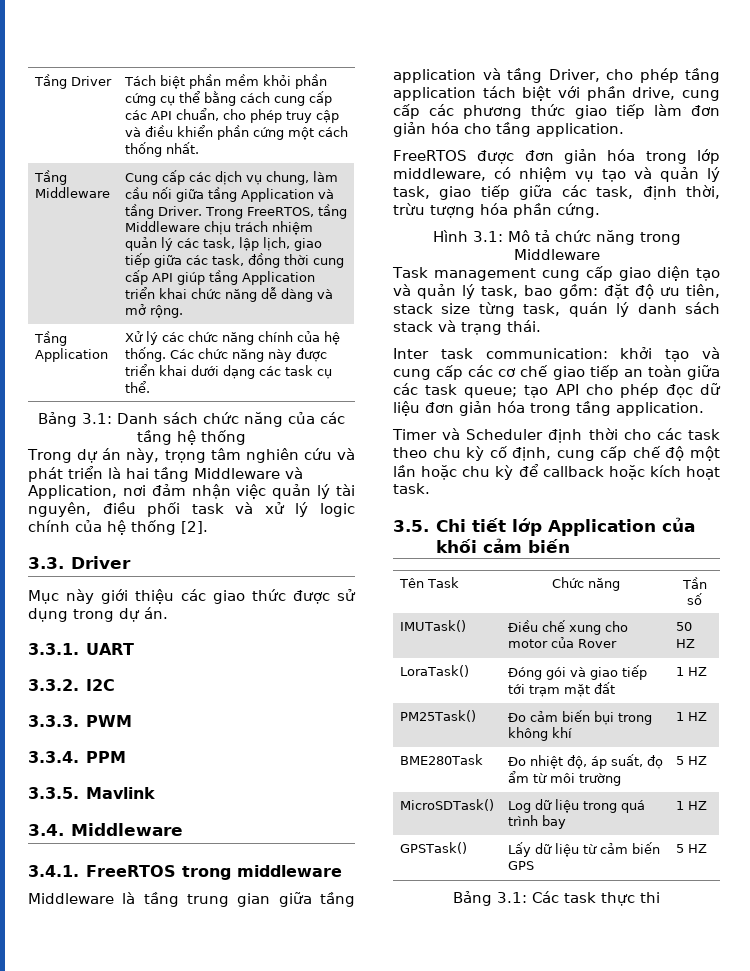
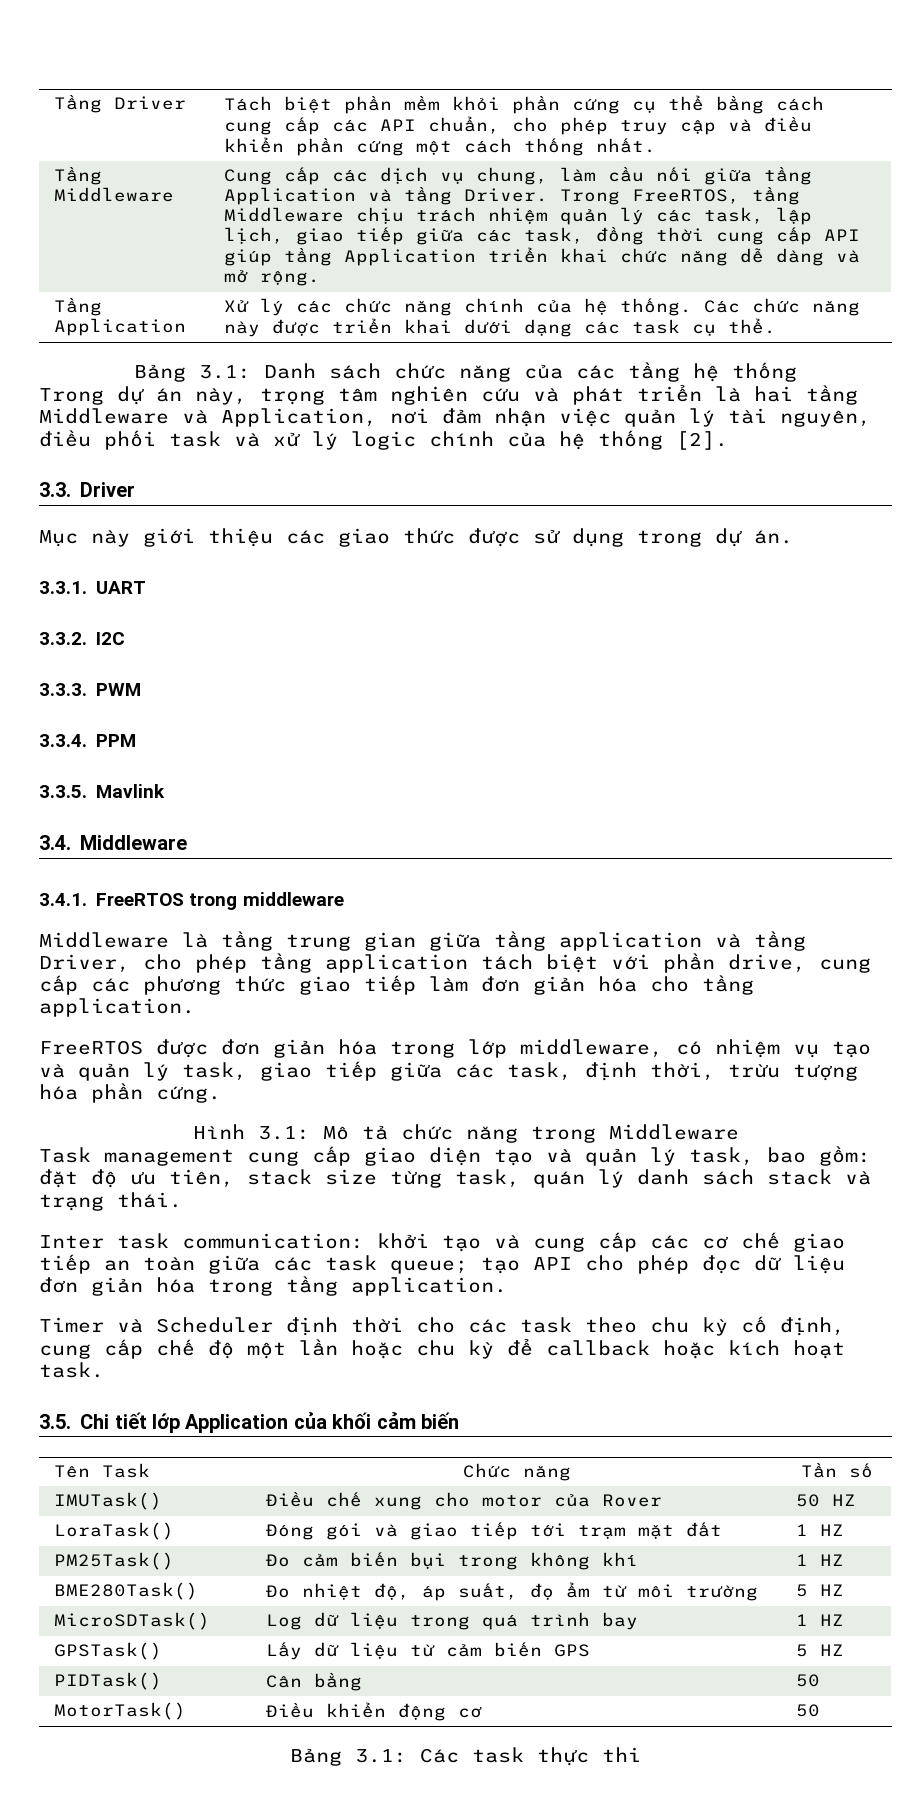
[399,754,483,765] BME280Task -> [53,1582,198,1600] BME280Task()
(707, 848) none -> [53,1672,162,1690] [265,1672,362,1691] [795,1674,820,1687] [53,1702,186,1720] [264,1702,482,1721] [795,1704,820,1717] // PIDTask() | Cân bằng | 50 // MotorTask() | Điều khiển động cơ | 50

